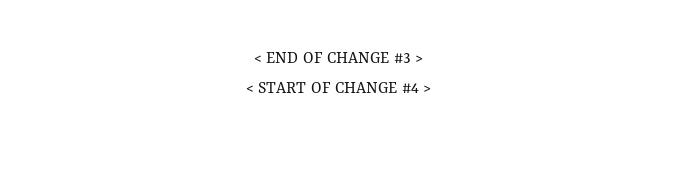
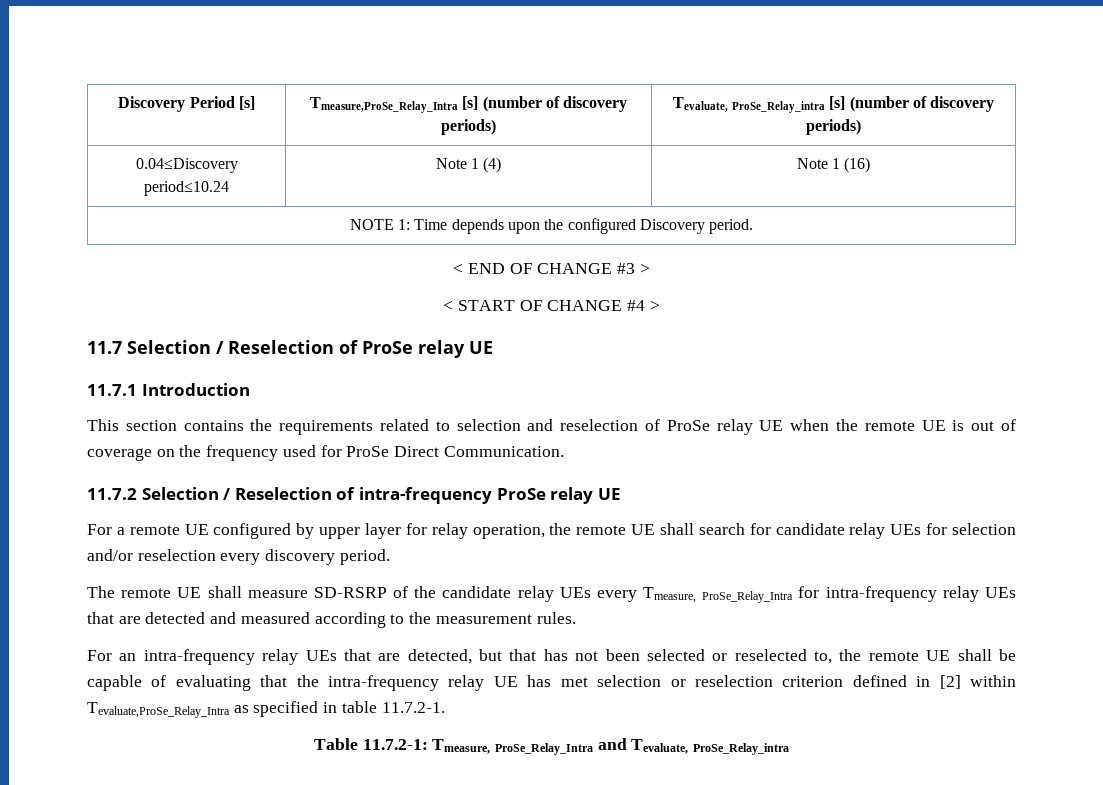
(253, 59) none -> [118,96,255,112] [309,96,628,113] [441,119,496,135] [672,96,995,113] [806,119,861,135] [135,158,238,173] [144,181,229,196] [435,157,502,173] [796,157,871,173] [349,218,754,234] Discovery Period [s] | Tmeasure,ProSe_Relay_Intra [s] (number of discovery periods) | Tevaluate, ProSe_Relay_intra [s] (number of discovery periods) // 0.04≤Discovery period≤10.24 | Note 1 (4) | Note 1 (16) // NOTE 1: Time depends upon the configured Discovery period. //
(432, 89) none -> [87,340,493,358] [87,383,250,396] [87,419,1016,435] [87,445,564,461] [87,487,621,504] [87,523,1017,539] [87,549,390,565] [87,586,1016,603] [87,612,576,628] [87,649,1017,665] [87,675,1016,691] [87,701,445,718] [313,738,790,755] // 11.7 Selection / Reselection of ProSe relay UE // 11.7.1 Introduction // This section contains the requirements related to selection and reselection of ProSe relay UE when the remote UE is out of coverage on the frequency used for ProSe Direct Communication. // 11.7.2 Selection / Reselection of intra-frequency ProSe relay UE // For a remote UE configured by upper layer for relay operation, the remote UE shall search for candidate relay UEs for selection and/or reselection every discovery period. // The remote UE shall measure SD-RSRP of the candidate relay UEs every Tmeasure, ProSe_Relay_Intra for intra-frequency relay UEs that are detected and measured according to the measurement rules. // For an intra-frequency relay UEs that are detected, but that has not been selected or reselected to, the remote UE shall be capable of evaluating that the intra-frequency relay UE has met selection or reselection criterion defined in [2] within Tevaluate,ProSe_Relay_Intra as specified in table 11.7.2-1. // Table 11.7.2-1: Tmeasure, ProSe_Relay_Intra and Tevaluate, ProSe_Relay_intra

